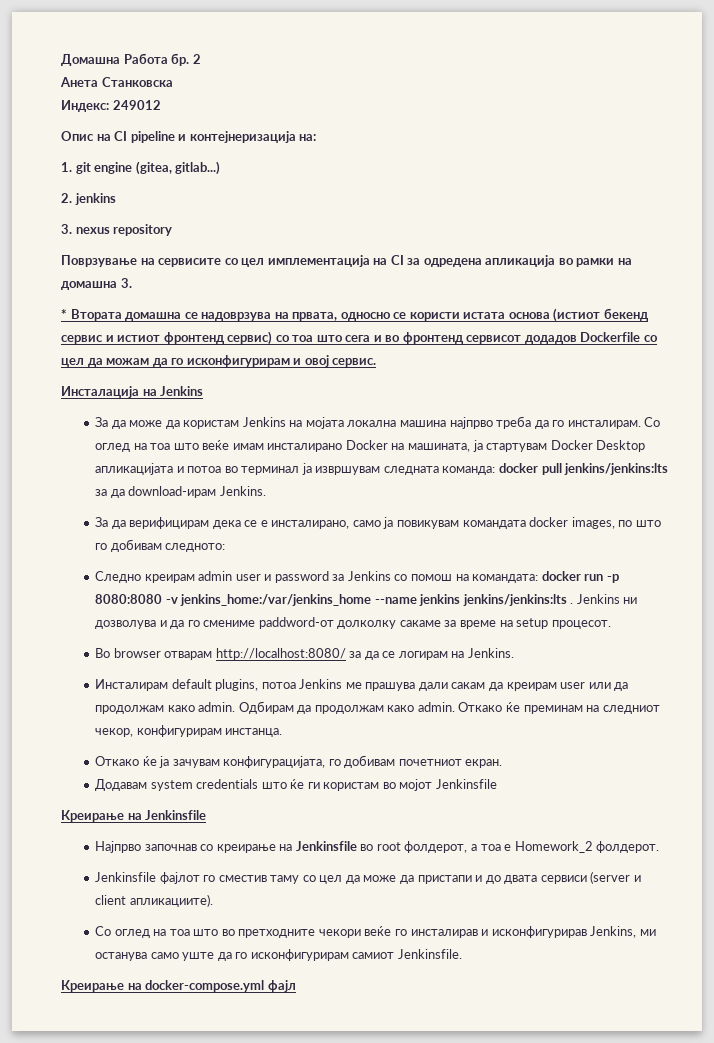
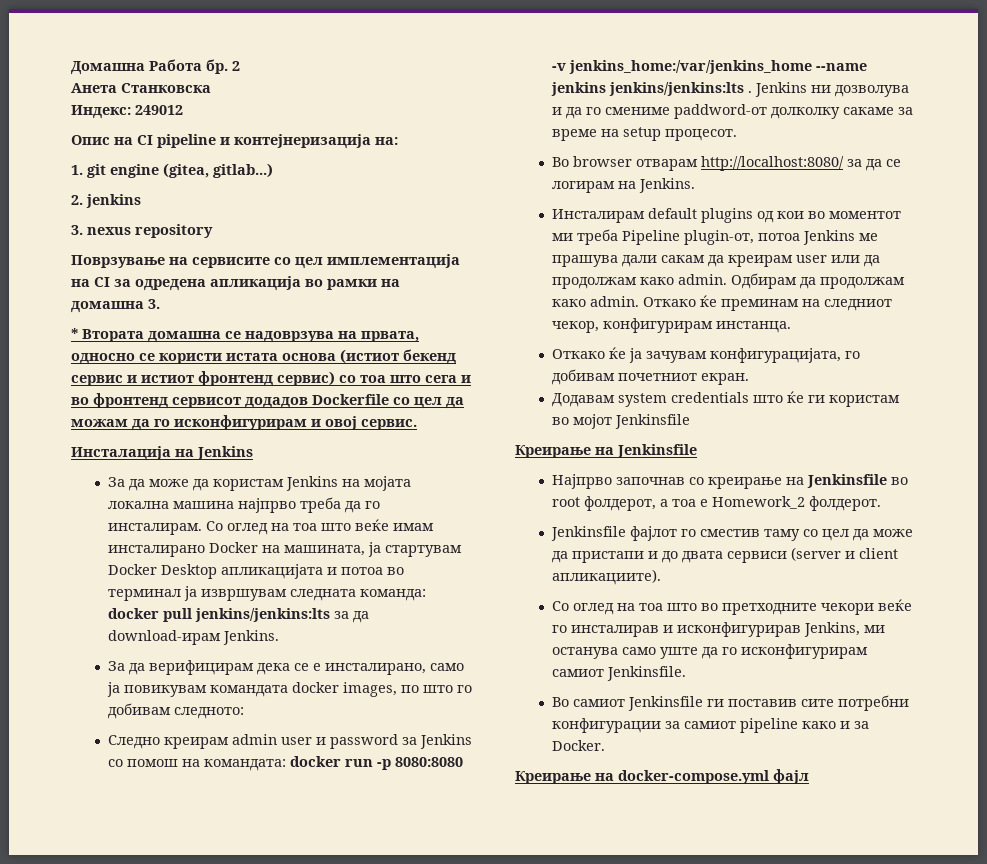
[215,679,259,691] plugins, -> [700,208,901,223] [551,229,754,245] plugins од кои во моментот ми треба Pipeline plugin-от,
(462, 954) none -> [551,695,909,711] [551,718,869,733] [551,740,605,751] // Во самиот Jenkinsfile ги поставив сите потребни конфигурации за самиот pipeline како и за Docker.

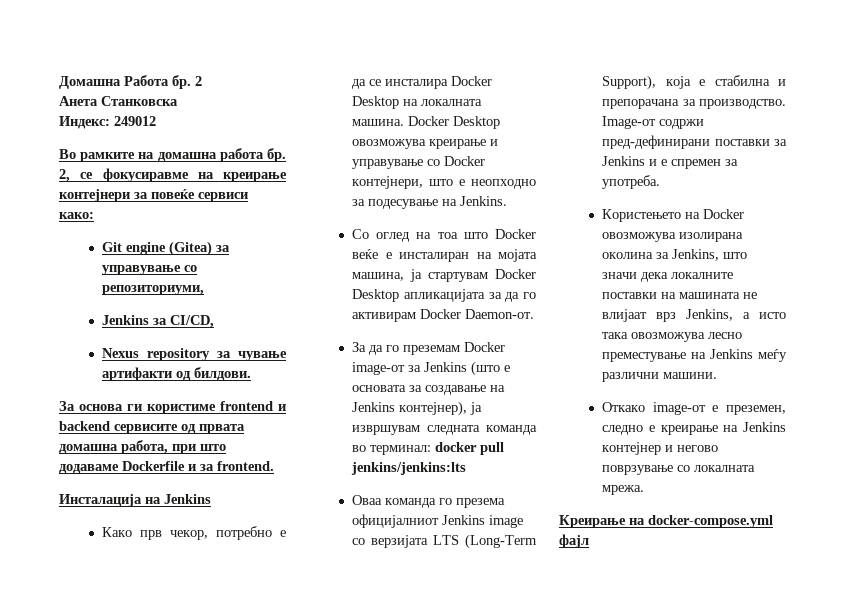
[71,134,398,149] [71,163,273,178] [71,194,141,208] [71,224,213,238] [71,254,460,269] [71,276,400,291] [71,299,160,313] [71,328,419,343] [71,349,456,365] [71,371,471,387] [71,393,464,409] [71,415,417,431] [71,446,253,461] [107,476,411,491] [107,497,380,513] [107,519,434,535] [107,542,462,557] [107,564,404,579] [107,586,426,601] [107,608,369,623] [107,630,279,645] [107,660,464,675] [106,682,472,697] [107,703,244,719] [107,734,472,749] [107,756,463,771] [551,60,867,74] [550,82,909,97] [551,104,913,119] [551,127,737,141] [551,156,901,171] [551,178,695,193] [551,208,901,223] [551,229,878,245] [551,255,880,267] [551,273,905,289] [551,295,892,311] [551,318,791,333] [551,347,860,363] [551,369,749,385] [551,391,900,407] [551,414,690,429] [515,444,697,458] [551,474,908,489] [551,496,881,511] [550,526,913,541] [551,547,898,563] [551,569,661,585] [551,599,912,615] [551,622,885,637] [551,644,868,659] [551,666,686,681] [551,695,909,711] [551,718,869,733] [551,740,605,751] Опис на CI pipeline и контејнеризација на: // 1. git engine (gitea, gitlab...) // 2. jenkins // 3. nexus repository // Поврзување на сервисите со цел имплементација на CI за одредена апликација во рамки на домашна 3. // * Втората домашна се надоврзува на првата, односно се користи истата основа (истиот бекенд сервис и истиот фронтенд сервис) со тоа што сега и во фронтенд сервисот додадов Dockerfile со цел да можам да го исконфигурирам и овој сервис. // Инсталација на Jenkins // За да може да користам Jenkins на мојата локална машина најпрво треба да го инсталирам. Со оглед на тоа што веќе имам инсталирано Docker на машината, ја стартувам Docker Desktop апликацијата и потоа во терминал ја извршувам следната команда: docker pull jenkins/jenkins:lts за да download-ирам Jenkins. // За да верифицирам дека се е инсталирано, само ја повикувам командата docker images, по што го добивам следното: // Следно креирам admin user и password за Jenkins со помош на командата: docker run -p 8080:8080 -v jenkins_home:/var/jenkins_home --name jenkins jenkins/jenkins:lts . Jenkins ни дозволува и да го смениме paddword-от долколку сакаме за време на setup процесот. // Во browser отварам http://localhost:8080/ за да се логирам на Jenkins. // Инсталирам default plugins од кои во моментот ми треба Pipeline plugin-от, потоа Jenkins ме прашува дали сакам да креирам user или да продолжам како admin. Одбирам да продолжам како admin. Откако ќе преминам на следниот чекор, конфигурирам инстанца. // Откако ќе ја зачувам конфигурацијата, го добивам почетниот екран. // Додавам system credentials што ќе ги користам во мојот Jenkinsfile // Креирање на Jenkinsfile // Најпрво започнав со креирање на Jenkinsfile во root фолдерот, а тоа е Homework_2 фолдерот. // Jenkinsfile фајлот го сместив таму со цел да може да пристапи и до двата сервиси (server и client апликациите). // Со оглед на тоа што во претходните чекори веќе го инсталирав и исконфигурирав Jenkins, ми останува само уште да го исконфигурирам самиот Jenkinsfile. // Во самиот Jenkinsfile ги поставив сите потребни конфигурации за самиот pipeline како и за Docker. -> [59,148,286,162] [59,168,287,182] [59,189,248,202] [59,212,94,219] [102,241,231,256] [102,265,198,275] [102,285,205,295] [102,315,215,328] [102,348,287,361] [102,367,252,381] [59,401,286,414] [59,421,245,434] [59,440,226,454] [59,461,274,474] [59,494,211,507] [102,526,286,540] [352,76,493,89] [352,96,483,109] [352,116,501,129] [352,139,499,149] [352,156,486,169] [352,176,536,189] [352,196,508,209] [352,229,536,242] [352,249,537,262] [352,269,536,282] [352,289,536,302] [352,309,535,322] [352,342,506,355] [352,361,511,376] [352,385,506,395] [352,401,483,416] [352,425,537,435] [352,442,505,455] [351,462,467,475] [352,495,506,508] [352,514,524,528] [352,534,537,549] [602,75,786,90] [602,99,786,109] [602,116,705,129] [602,135,787,149] [602,156,739,169] [602,175,661,189] [602,209,745,222] [602,232,744,242] [602,249,748,261] [602,272,734,282] [602,292,758,299] [602,309,786,322] [602,332,743,342] [602,349,787,362] [602,372,718,382] [602,402,786,415] [602,422,786,435] [602,442,719,455] [602,465,756,475] [602,485,645,495] Во рамките на домашна работа бр. 2, се фокусиравме на креирање контејнери за повеќе сервиси како: // Git engine (Gitea) за управување со репозиториуми, // Jenkins за CI/CD, // Nexus repository за чување артифакти од билдови. // За основа ги користиме frontend и backend сервисите од првата домашна работа, при што додаваме Dockerfile и за frontend. // Инсталација на Jenkins // Како прв чекор, потребно е да се инсталира Docker Desktop на локалната машина. Docker Desktop овозможува креирање и управување со Docker контејнери, што е неопходно за подесување на Jenkins. // Со оглед на тоа што Docker веќе е инсталиран на мојата машина, ја стартувам Docker Desktop апликацијата за да го активирам Docker Daemon-от. // За да го преземам Docker image-от за Jenkins (што е основата за создавање на Jenkins контејнер), ја извршувам следната команда во терминал: docker pull jenkins/jenkins:lts // Оваа команда го презема официјалниот Jenkins image со верзијата LTS (Long-Term Support), која е стабилна и препорачана за производство. Image-от содржи пред-дефинирани поставки за Jenkins и е спремен за употреба. // Користењето на Docker овозможува изолирана околина за Jenkins, што значи дека локалните поставки на машината не влијаат врз Jenkins, а исто така овозможува лесно преместување на Jenkins меѓу различни машини. // Откако image-от е преземен, следно е креирање на Jenkins контејнер и негово поврзување со локалната мрежа.

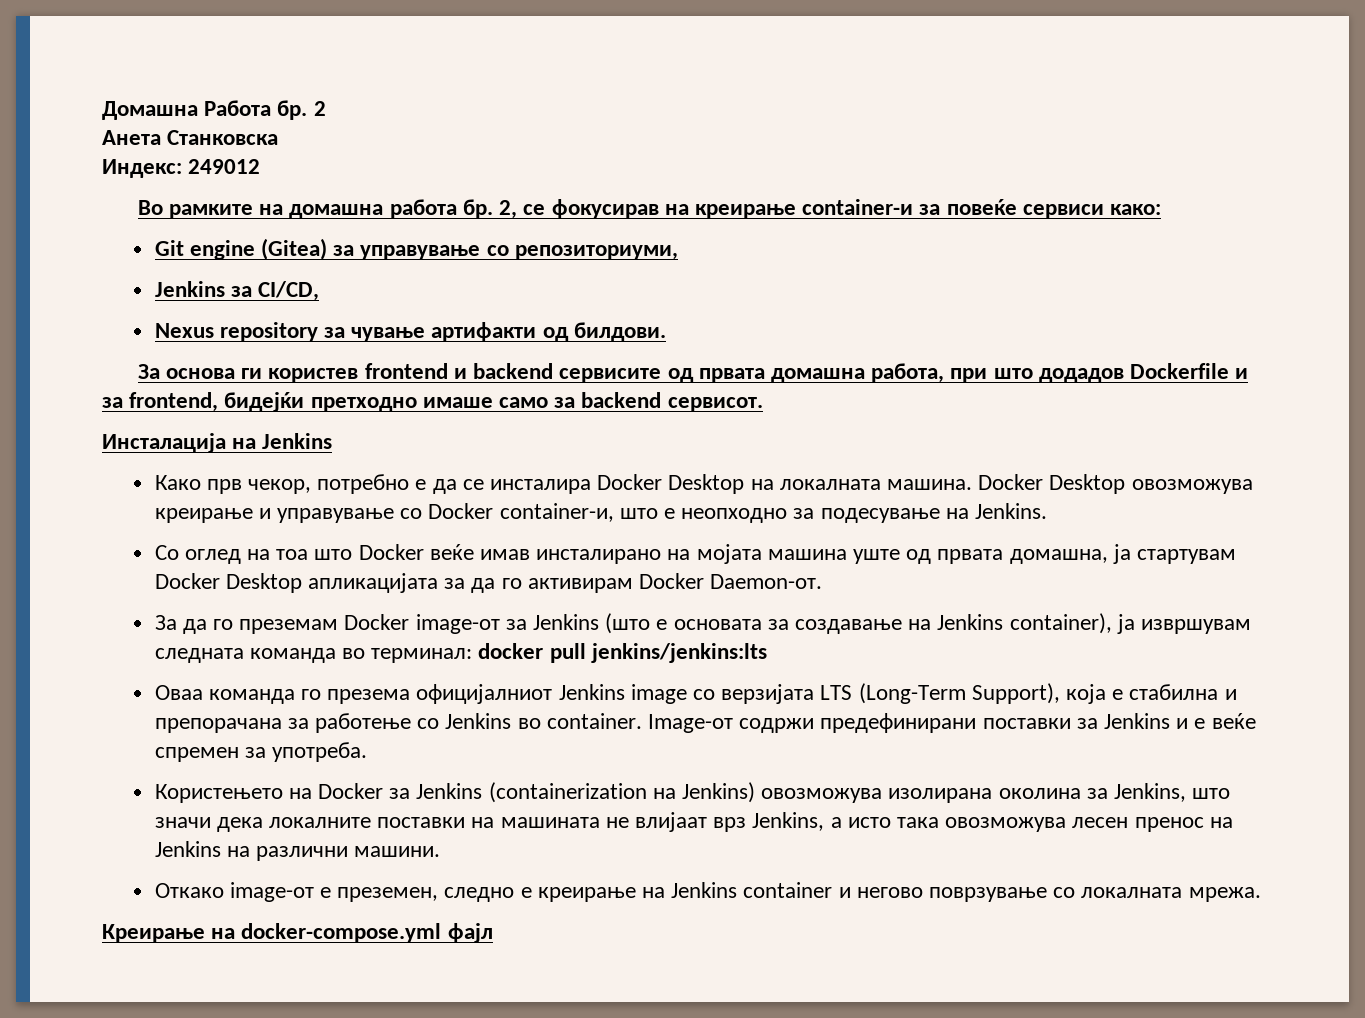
[102,168,189,182] фокусиравме -> [551,199,659,219] фокусирав
[59,189,130,202] контејнери -> [802,199,914,215] container-и
[147,404,216,414] користиме -> [268,368,359,383] користев
[59,464,119,474] додаваме -> [1038,368,1124,383] додадов
[217,461,274,471] frontend. -> [129,392,763,412] frontend, бидејќи претходно имаше само за backend сервисот.
[352,176,424,189] контејнери, -> [499,503,614,522] container-и,
[385,249,537,262] [352,272,405,281] е инсталиран на мојата машина, -> [480,544,1108,564] имав инсталирано на мојата машина уште од првата домашна,
[399,401,468,416] контејнер), -> [1009,613,1112,634] container),
[699,99,786,109] производство. -> [314,713,642,733] работење со Jenkins во container.
[602,135,711,149] пред-дефинирани -> [820,713,977,733] предефинирани
(668, 162) none -> [1211,713,1256,729] веќе
(745, 214) none -> [389,782,756,803] за Jenkins (containerization на Jenkins)
[708,332,743,339] [602,349,787,362] лесно преместување на Jenkins меѓу -> [1072,817,1233,832] [154,841,250,857] лесен пренос на Jenkins на
[602,442,662,455] контејнер -> [743,882,833,898] container

